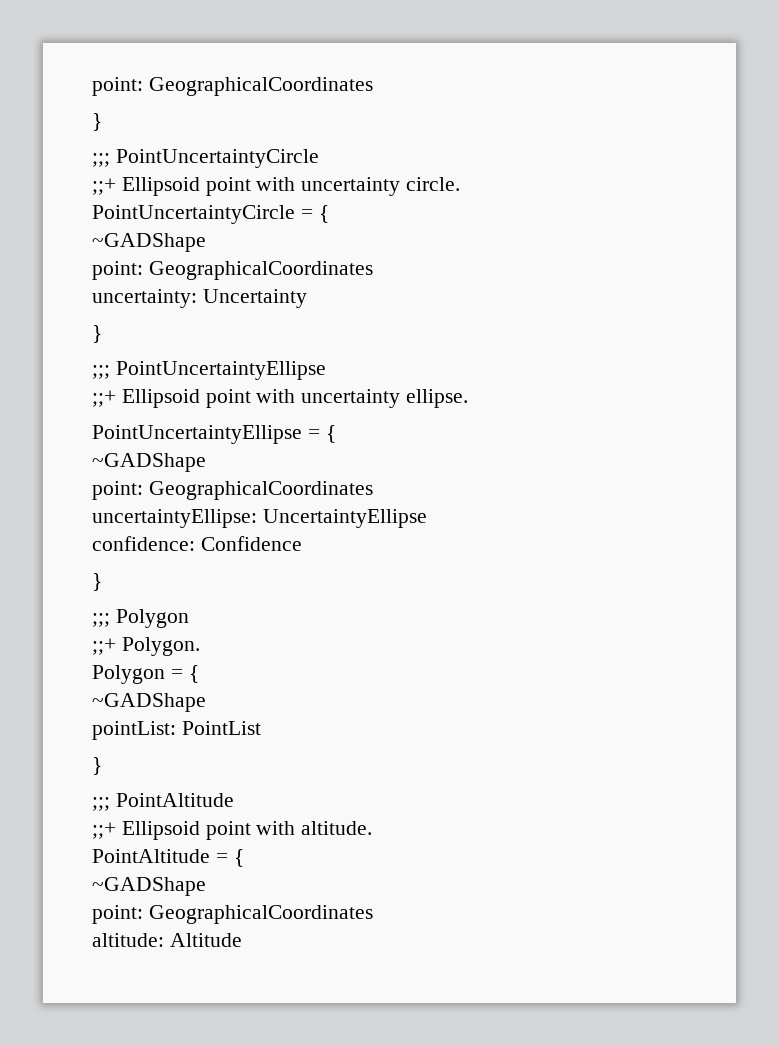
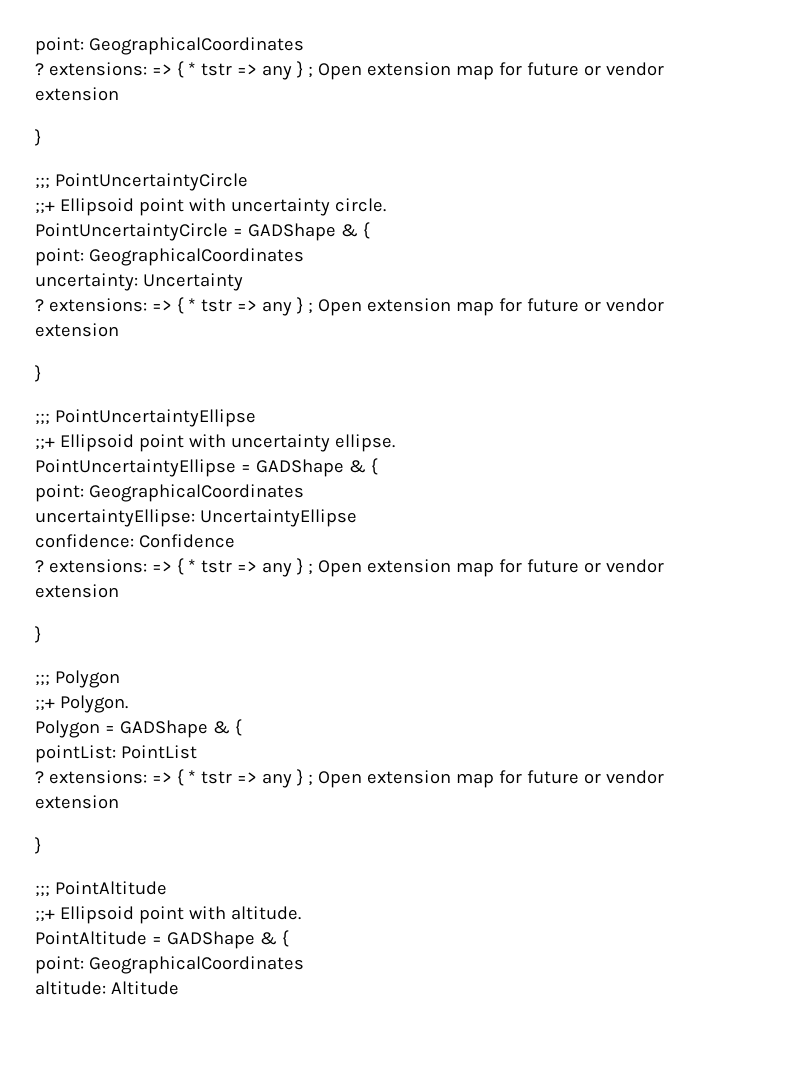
[92,77,373,96] point: GeographicalCoordinates -> [35,37,304,55] [35,61,664,80] [35,87,119,101] point: GeographicalCoordinates // ? extensions: => { * tstr => any } ; Open extension map for future or vendor extension
[318,205,329,223] [92,233,206,252] { // ~GADShape -> [247,222,370,241] GADShape & {
(307, 298) none -> [35,297,664,316] [35,323,119,337] // ? extensions: => { * tstr => any } ; Open extension map for future or vendor extension
[325,425,336,443] [92,453,206,472] { // ~GADShape -> [255,458,378,477] GADShape & {
(302, 543) none -> [35,558,664,577] [35,584,119,598] // ? extensions: => { * tstr => any } ; Open extension map for future or vendor extension
[188,665,199,683] [92,693,206,712] { // ~GADShape -> [119,719,242,738] GADShape & {
(261, 728) none -> [35,769,664,788] [35,795,119,809] // ? extensions: => { * tstr => any } ; Open extension map for future or vendor extension
[233,849,244,867] [92,877,206,896] { // ~GADShape -> [166,930,289,949] GADShape & {

